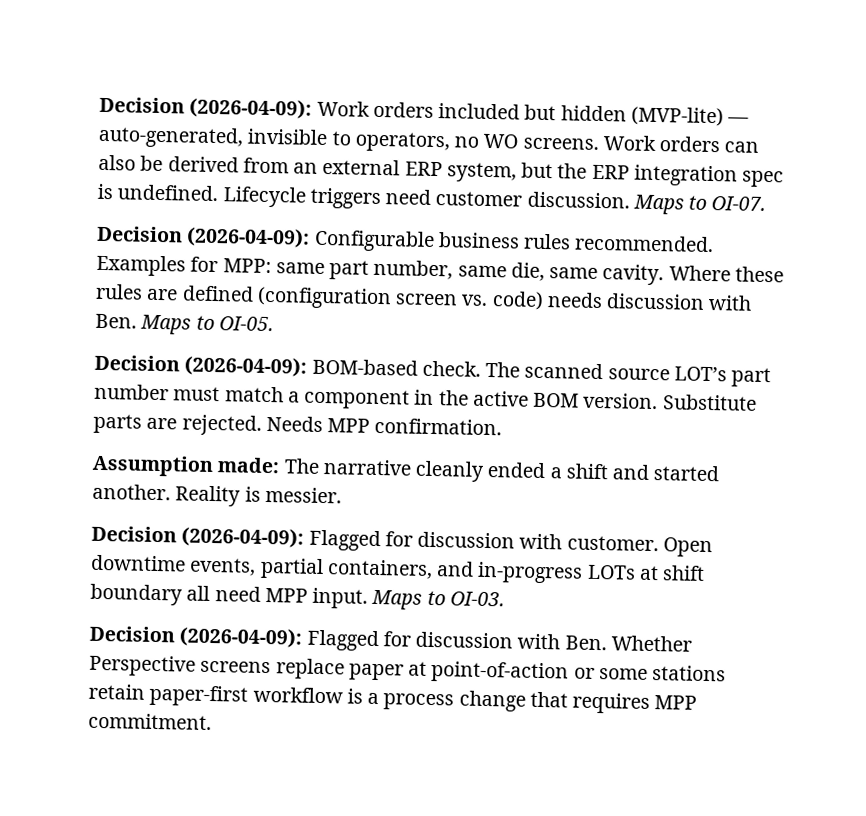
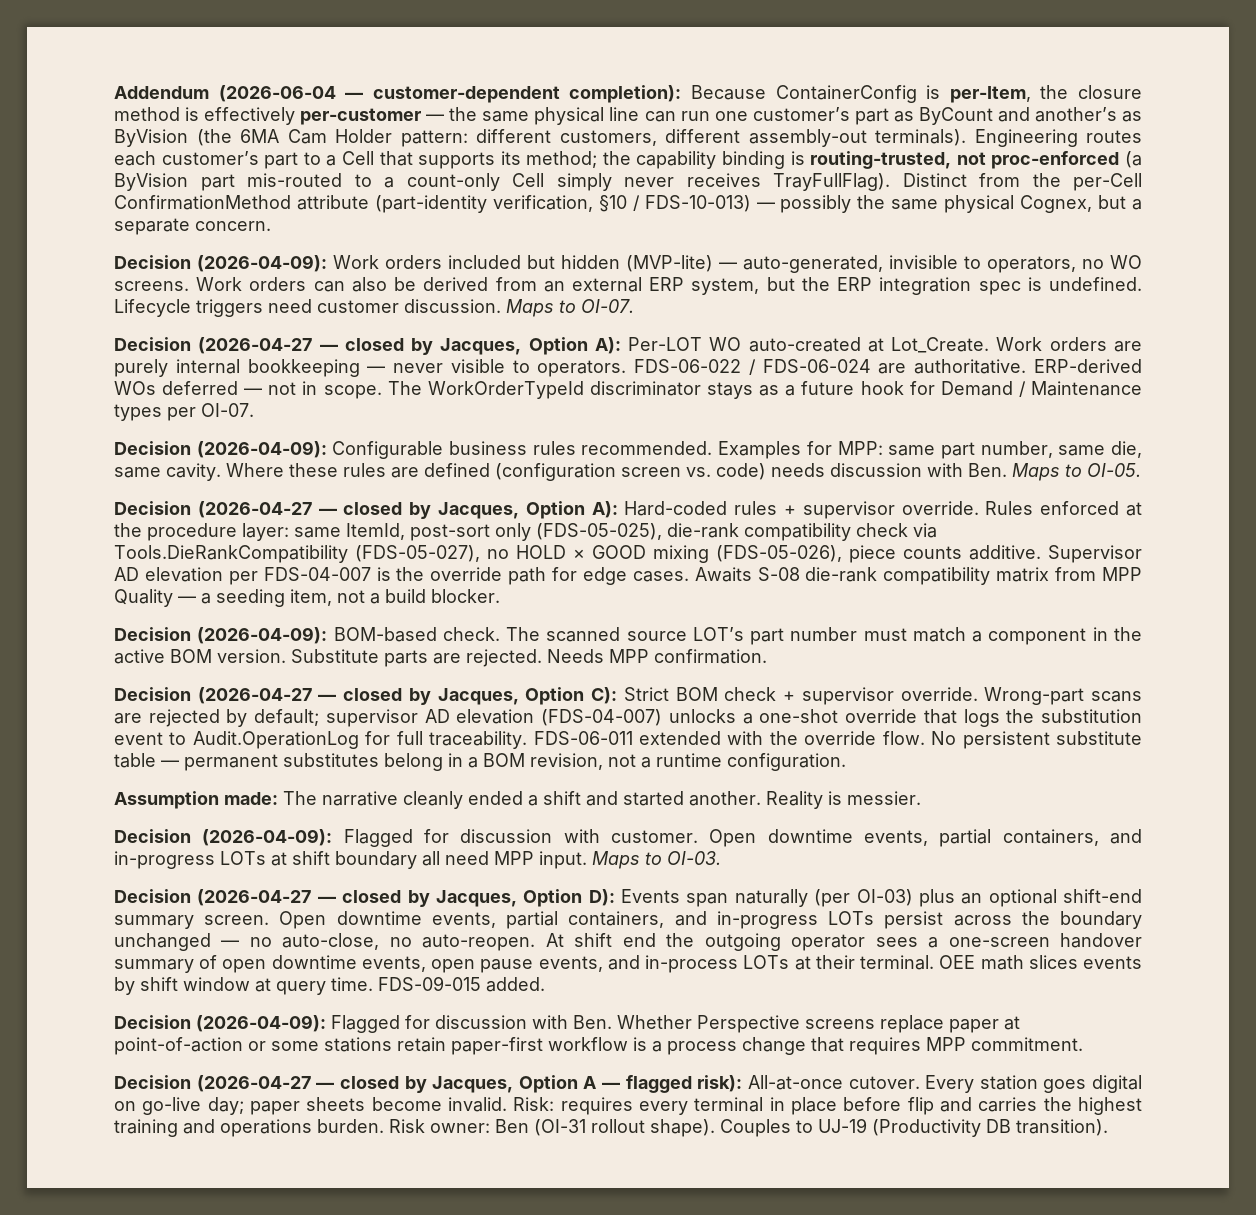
(99, 105) none -> [114,85,1143,103] [114,107,1142,125] [114,129,1142,147] [114,151,1142,169] [114,173,1142,191] [114,195,1143,213] [114,218,271,235] Addendum (2026-06-04 — customer-dependent completion): Because ContainerConfig is per-Item, the closure method is effectively per-customer — the same physical line can run one customer’s part as ByCount and another’s as ByVision (the 6MA Cam Holder pattern: different customers, different assembly-out terminals). Engineering routes each customer’s part to a Cell that supports its method; the capability binding is routing-trusted, not proc-enforced (a ByVision part mis-routed to a count-only Cell simply never receives TrayFullFlag). Distinct from the per-Cell ConfirmationMethod attribute (part-identity verification, §10 / FDS-10-013) — possibly the same physical Cognex, but a separate concern. //
(767, 204) none -> [114,337,1142,355] [114,359,1142,377] [114,381,1142,399] [114,403,254,421] // Decision (2026-04-27 — closed by Jacques, Option A): Per-LOT WO auto-created at Lot_Create. Work orders are purely internal bookkeeping — never visible to operators. FDS-06-022 / FDS-06-024 are authoritative. ERP-derived WOs deferred — not in scope. The WorkOrderTypeId discriminator stays as a future hook for Demand / Maintenance types per OI-07.
(274, 324) none -> [114,501,1142,519] [114,523,937,541] [114,545,1142,563] [114,567,1142,585] [114,589,500,607] // Decision (2026-04-27 — closed by Jacques, Option A): Hard-coded rules + supervisor override. Rules enforced at the procedure layer: same ItemId, post-sort only (FDS-05-025), die-rank compatibility check via Tools.DieRankCompatibility (FDS-05-027), no HOLD × GOOD mixing (FDS-05-026), piece counts additive. Supervisor AD elevation per FDS-04-007 is the override path for edge cases. Awaits S-08 die-rank compatibility matrix from MPP Quality — a seeding item, not a build blocker.
(503, 426) none -> [114,687,1143,705] [114,709,1142,727] [114,731,1143,749] [114,753,846,771] // Decision (2026-04-27 — closed by Jacques, Option C): Strict BOM check + supervisor override. Wrong-part scans are rejected by default; supervisor AD elevation (FDS-04-007) unlocks a one-shot override that logs the substitution event to Audit.OperationLog for full traceability. FDS-06-011 extended with the override flow. No persistent substitute table — permanent substitutes belong in a BOM revision, not a runtime configuration.
(505, 599) none -> [114,889,1142,907] [114,911,1143,929] [114,933,1142,951] [114,955,1143,973] [114,976,545,995] // Decision (2026-04-27 — closed by Jacques, Option D): Events span naturally (per OI-03) plus an optional shift-end summary screen. Open downtime events, partial containers, and in-progress LOTs persist across the boundary unchanged — no auto-close, no auto-reopen. At shift end the outgoing operator sees a one-screen handover summary of open downtime events, open pause events, and in-process LOTs at their terminal. OEE math slices events by shift window at query time. FDS-09-015 added.
(212, 721) none -> [114,1075,1142,1093] [114,1097,1143,1115] [114,1118,1108,1137] // Decision (2026-04-27 — closed by Jacques, Option A — flagged risk): All-at-once cutover. Every station goes digital on go-live day; paper sheets become invalid. Risk: requires every terminal in place before flip and carries the highest training and operations burden. Risk owner: Ben (OI-31 rollout shape). Couples to UJ-19 (Productivity DB transition).

